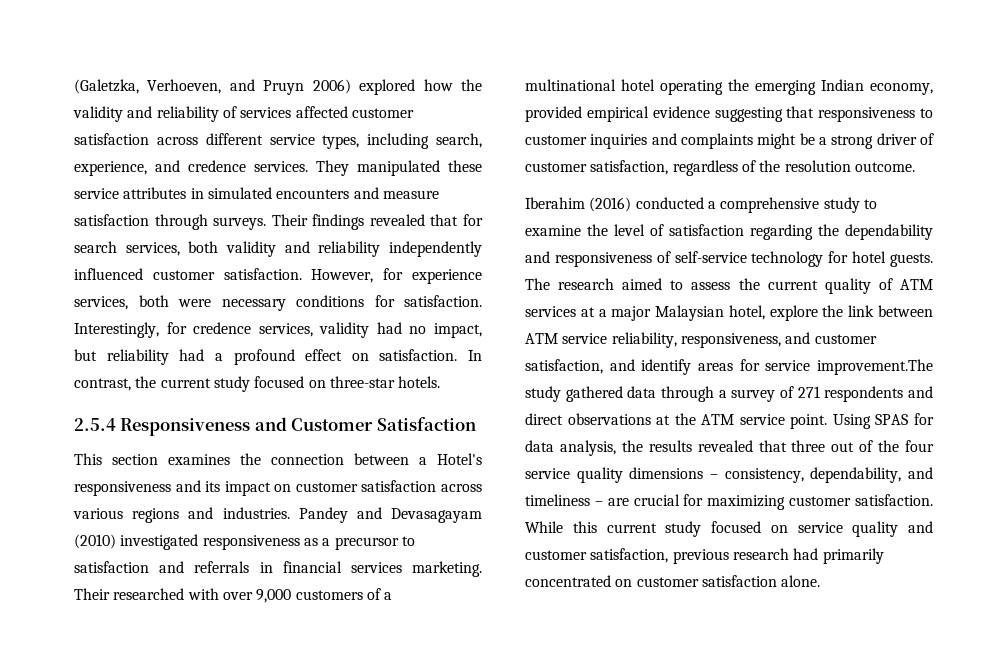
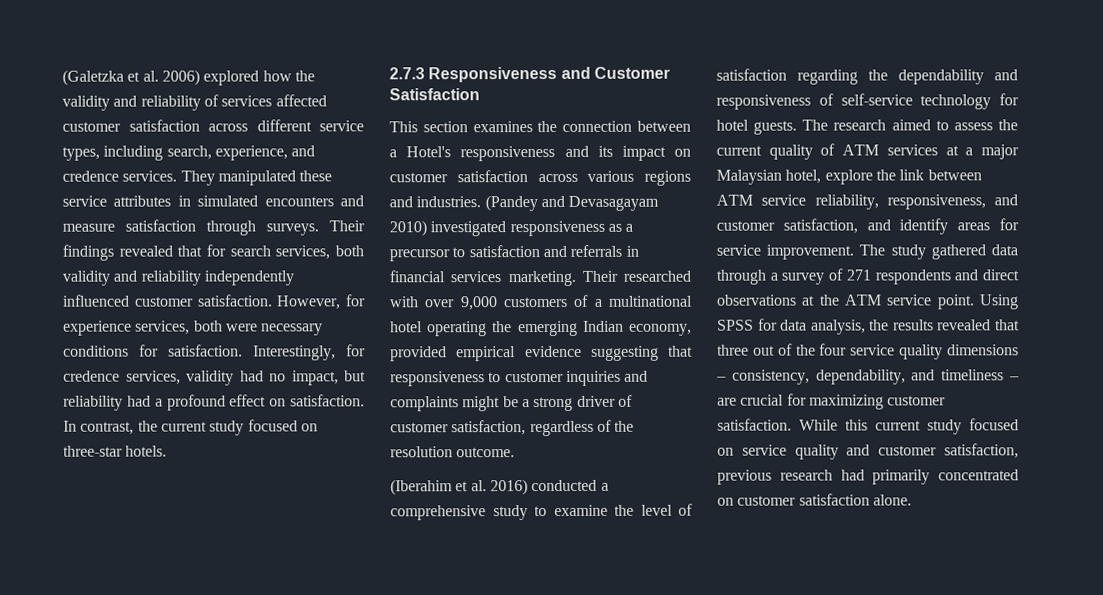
[74,79,305,95] (Galetzka, Verhoeven, and Pruyn -> [62,69,159,86] (Galetzka et al.
[74,418,116,431] 2.5.4 -> [389,67,425,80] 2.7.3
[298,507,348,523] Pandey -> [484,195,538,212] (Pandey
[74,534,116,549] (2010) -> [389,220,427,237] 2010)
[525,197,632,212] Iberahim (2016) -> [390,479,528,496] (Iberahim et al. 2016)
[817,359,933,375] improvement.The -> [766,244,886,260] improvement. The
[875,414,909,425] SPAS -> [717,319,754,331] SPSS

